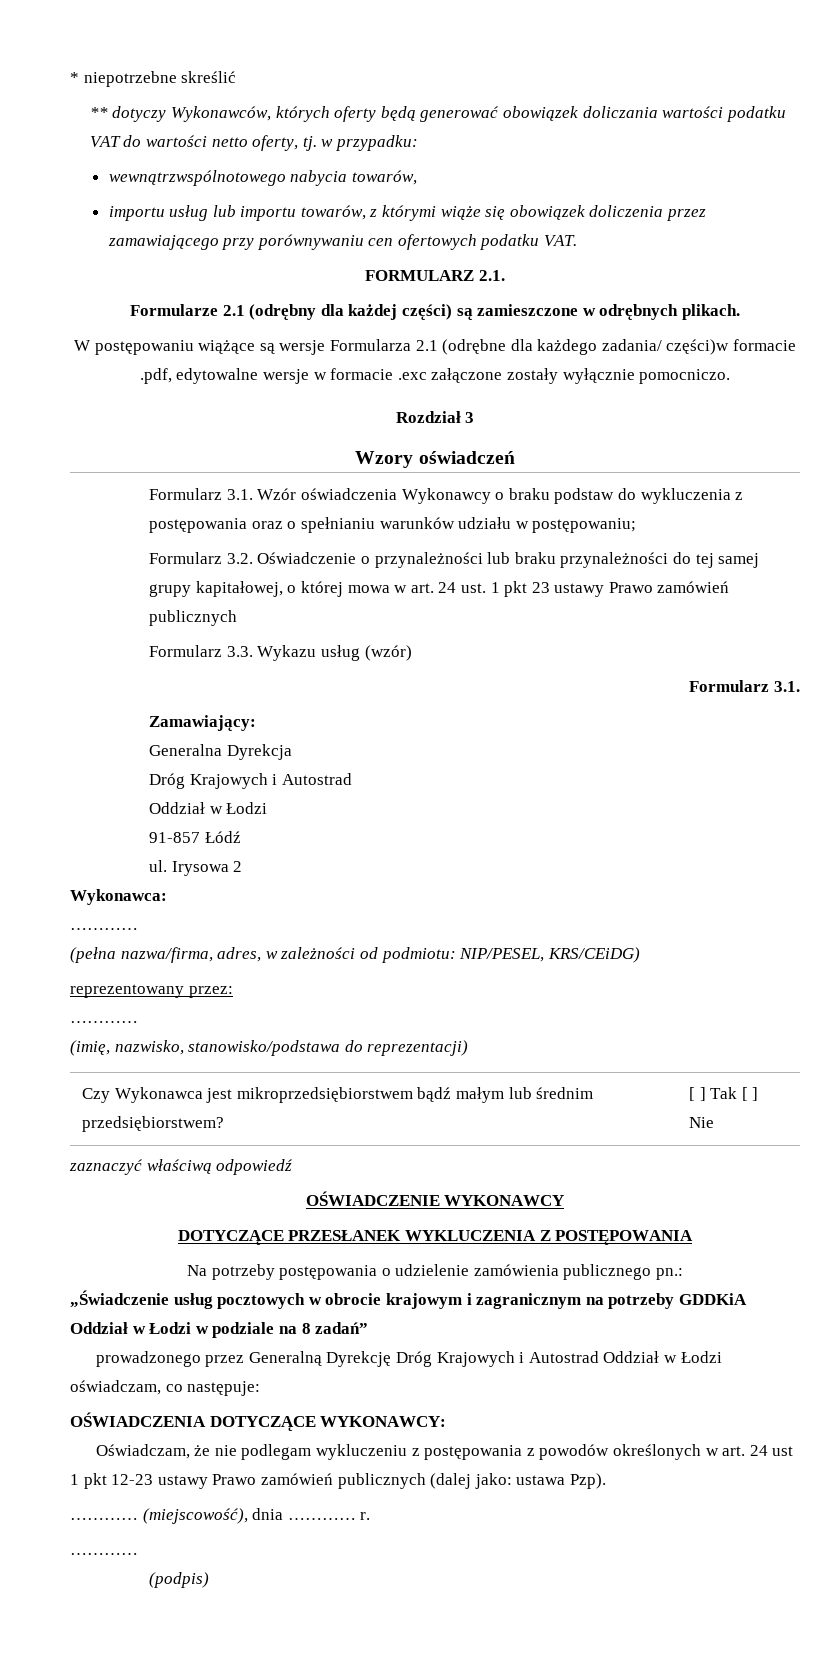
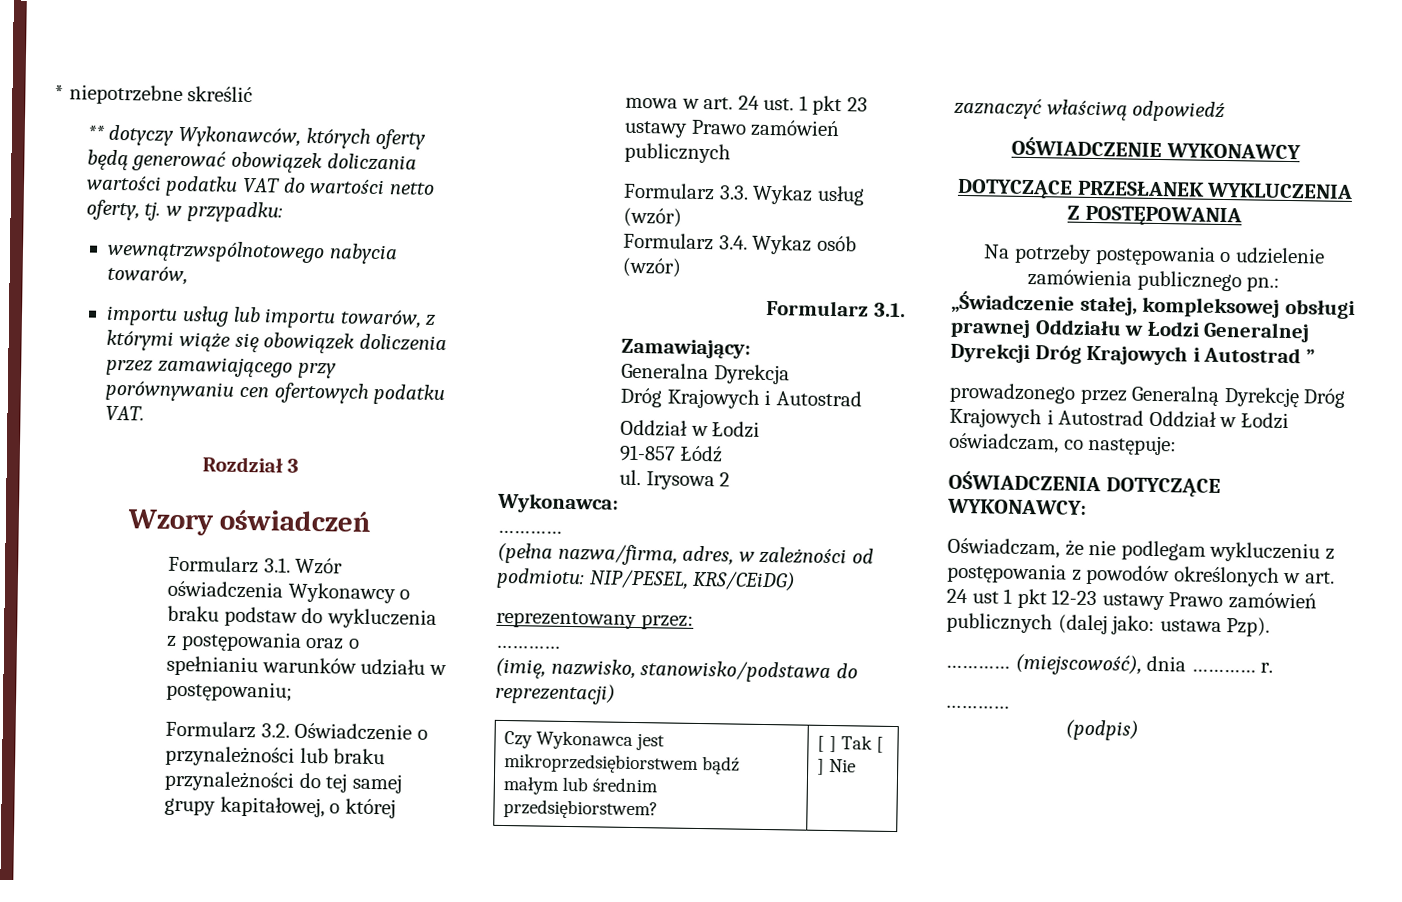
[365,270,505,281] [130,304,740,320] [73,339,797,355] [139,368,731,384] // FORMULARZ 2.1. // Formularze 2.1 (odrębny dla każdej części) są zamieszczone w odrębnych plikach. // W postępowaniu wiążące są wersje Formularza 2.1 (odrębne dla każdego zadania/ części)w formacie .pdf, edytowalne wersje w formacie .exc załączone zostały wyłącznie pomocniczo. -> (146, 413) none
[257,645,317,661] Wykazu -> [752,184,814,205] Wykaz
(412, 653) none -> [623,232,857,255] [622,257,682,278] // Formularz 3.4. Wykaz osób (wzór)
[173,1293,747,1309] [70,1322,369,1338] usług pocztowych w obrocie krajowym i zagranicznym na potrzeby GDDKiA Oddział w Łodzi w podziale na 8 zadań” -> [1079,295,1356,320] [950,318,1311,343] [950,342,1315,366] stałej, kompleksowej obsługi prawnej Oddziału w Łodzi Generalnej Dyrekcji Dróg Krajowych i Autostrad ”

